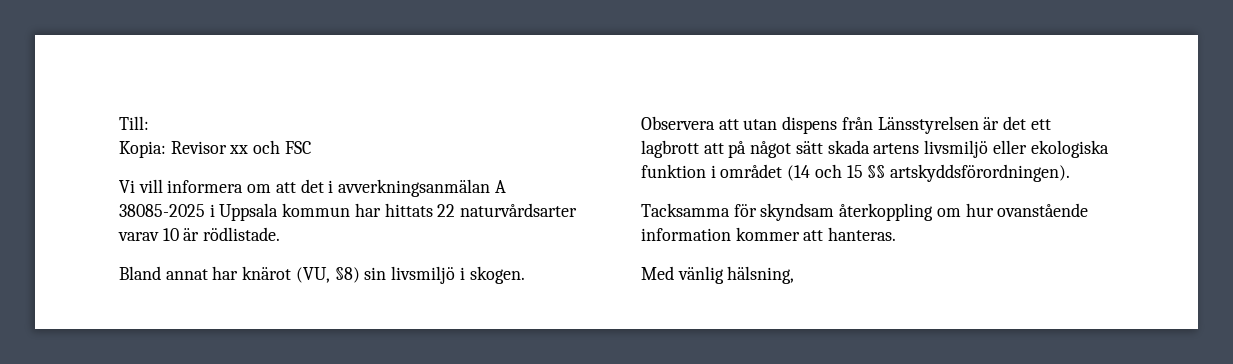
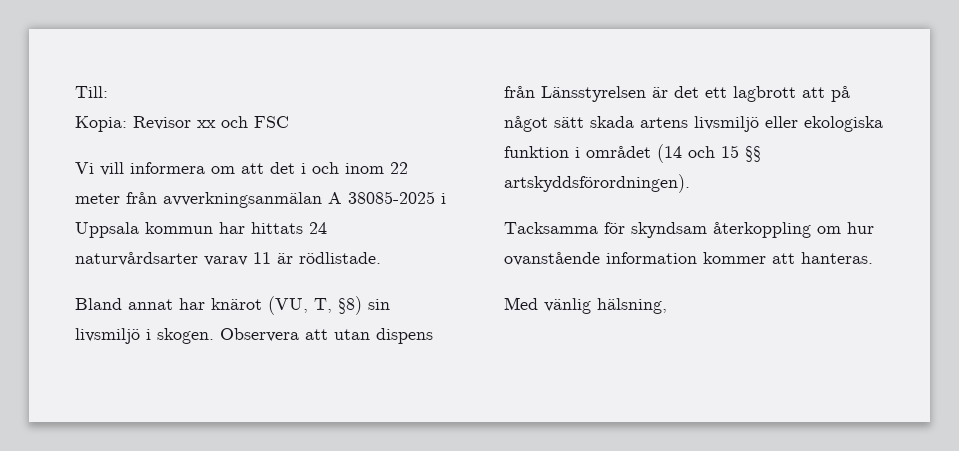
(334, 186) none -> [312,162,408,174] [75,192,157,204] och inom 22 meter från
[437,204,456,217] 22 -> [309,222,327,234] 24
[162,228,179,241] 10 -> [253,252,271,264] 11
(330, 275) none -> [314,298,332,313] T,

